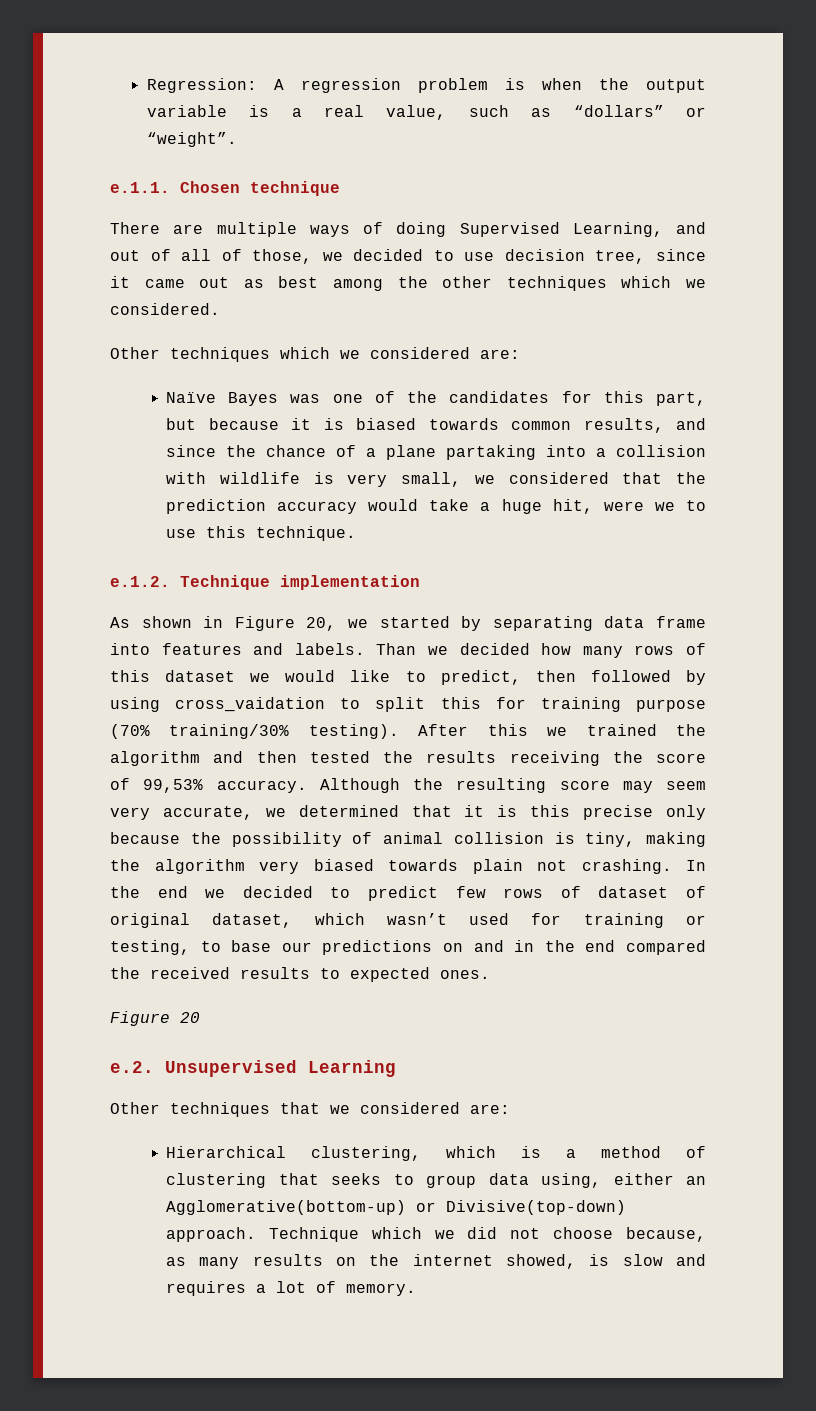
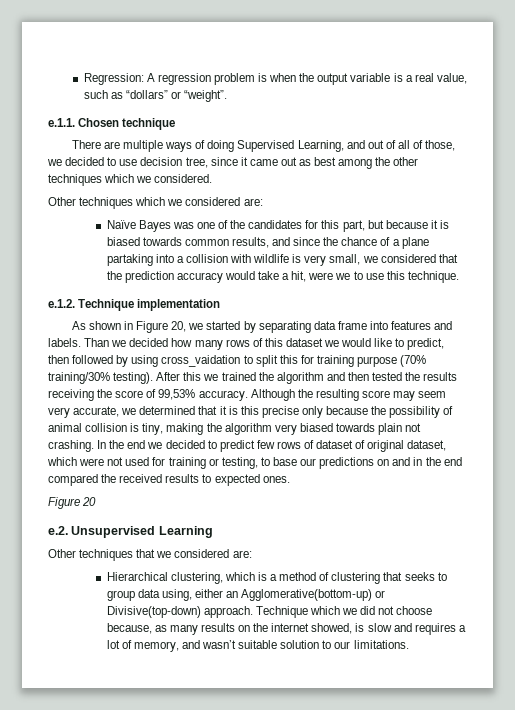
[501,499,542,514] huge -> (290, 276) none
[386,913,447,925] wasn’t -> [79,457,124,466] were not
[345,1283,416,1296] memory. -> [133,640,409,652] memory, and wasn’t suitable solution to our limitations.

